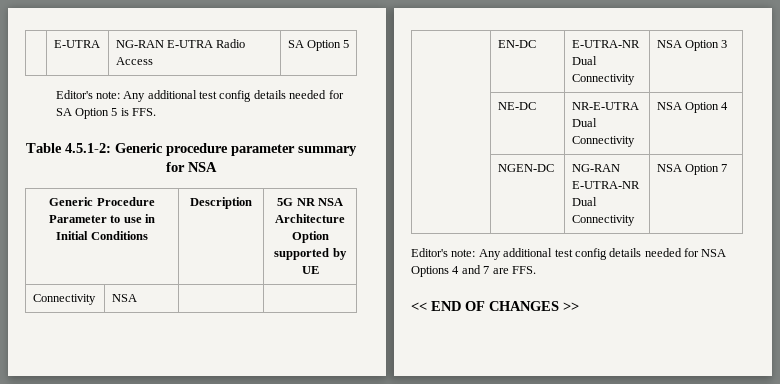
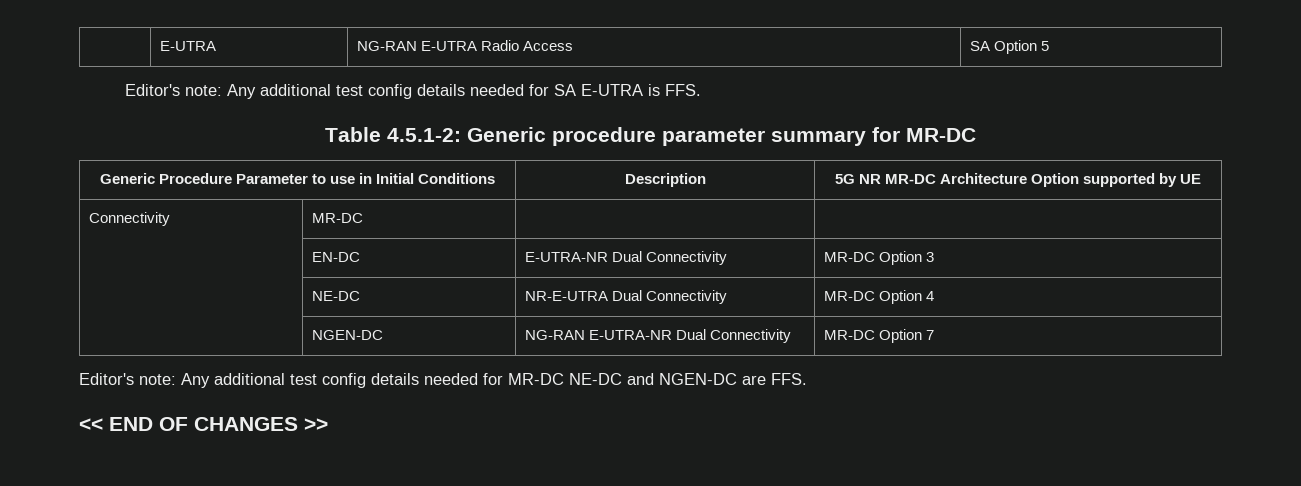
[74,108,118,119] Option 5 -> [580,84,643,96] E-UTRA
[188,162,217,172] NSA -> [906,128,976,142] MR-DC
[317,198,343,206] NSA -> [884,174,936,184] MR-DC
[111,294,137,302] NSA -> [312,213,364,223] MR-DC
[656,40,682,48] NSA -> [824,252,876,262] MR-DC
[656,102,682,110] NSA -> [824,291,876,301] MR-DC
[656,164,682,172] NSA -> [824,330,876,340] MR-DC
[701,249,727,257] [411,265,490,277] NSA Options 4 and 7 -> [508,373,737,385] MR-DC NE-DC and NGEN-DC

